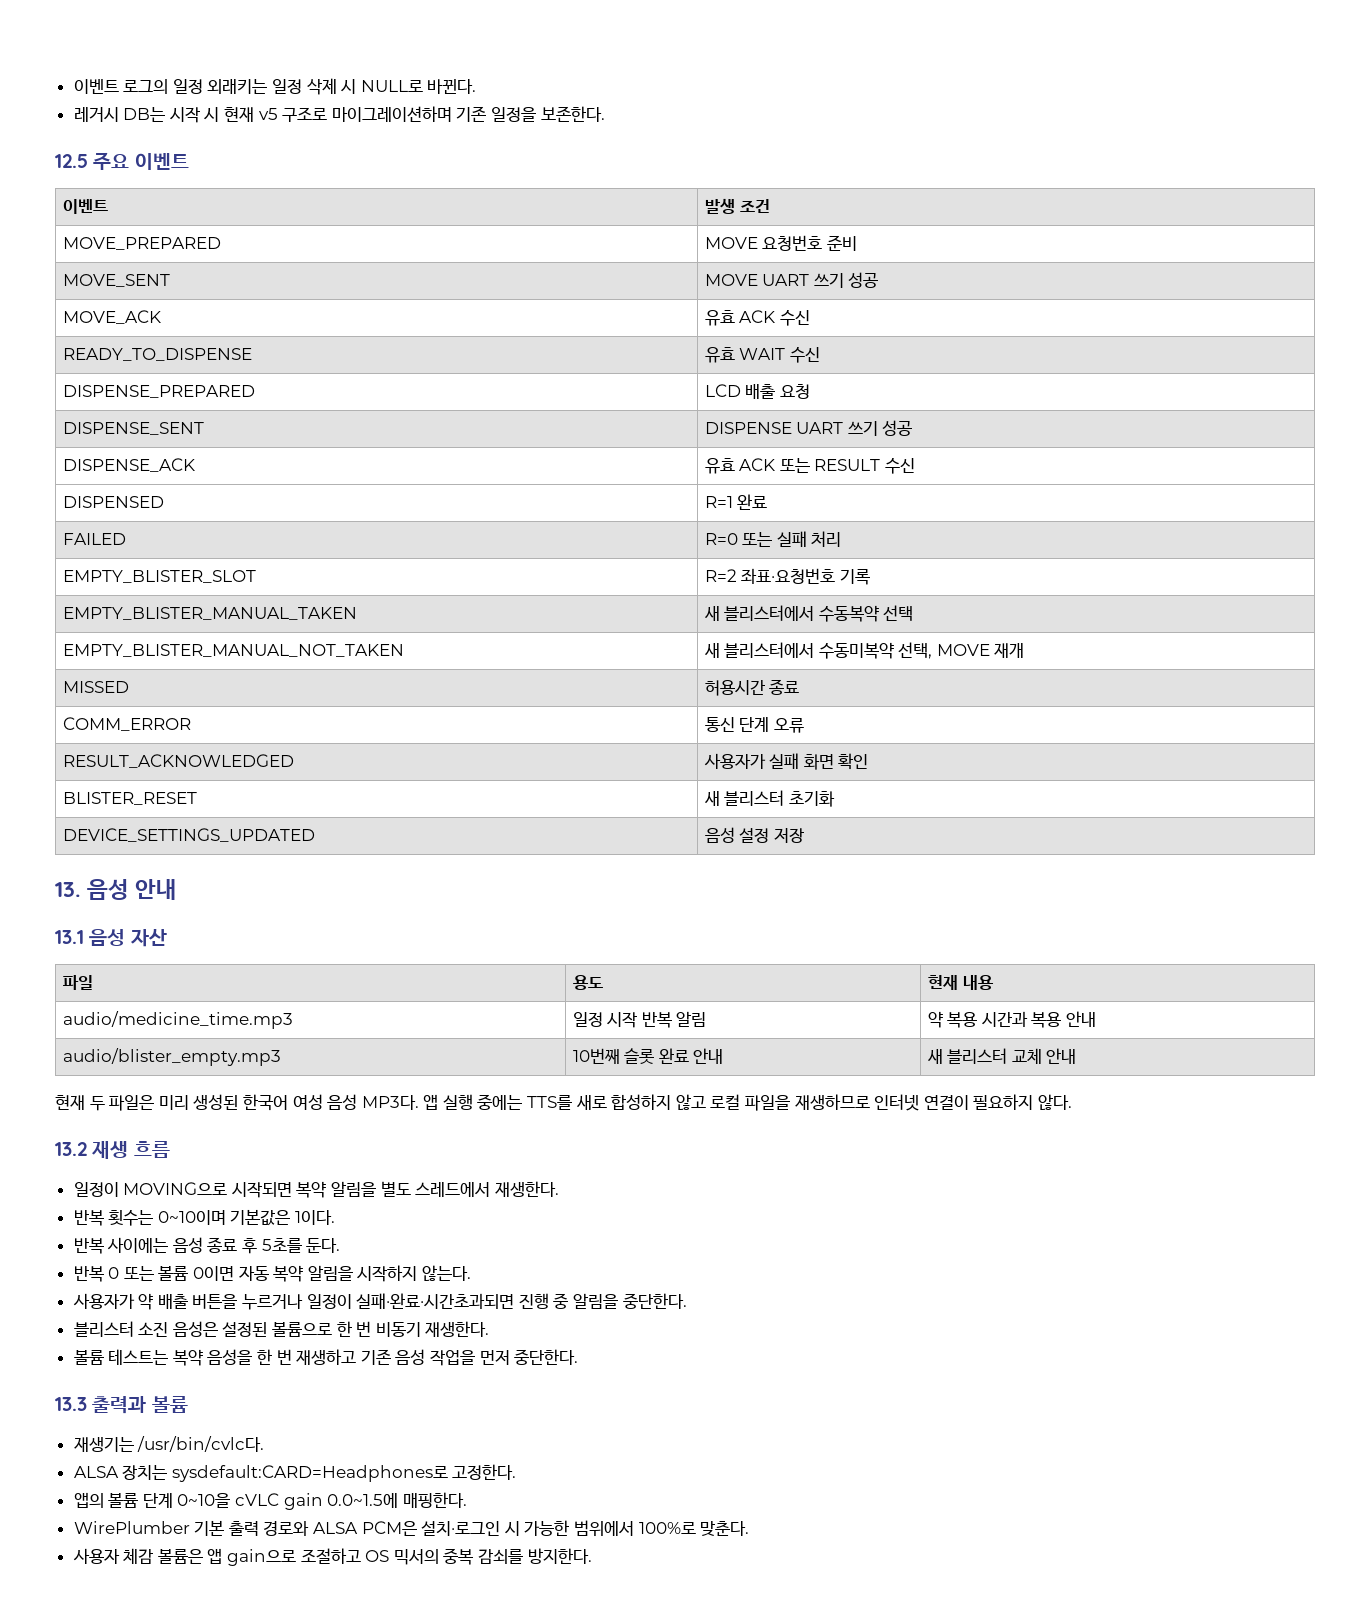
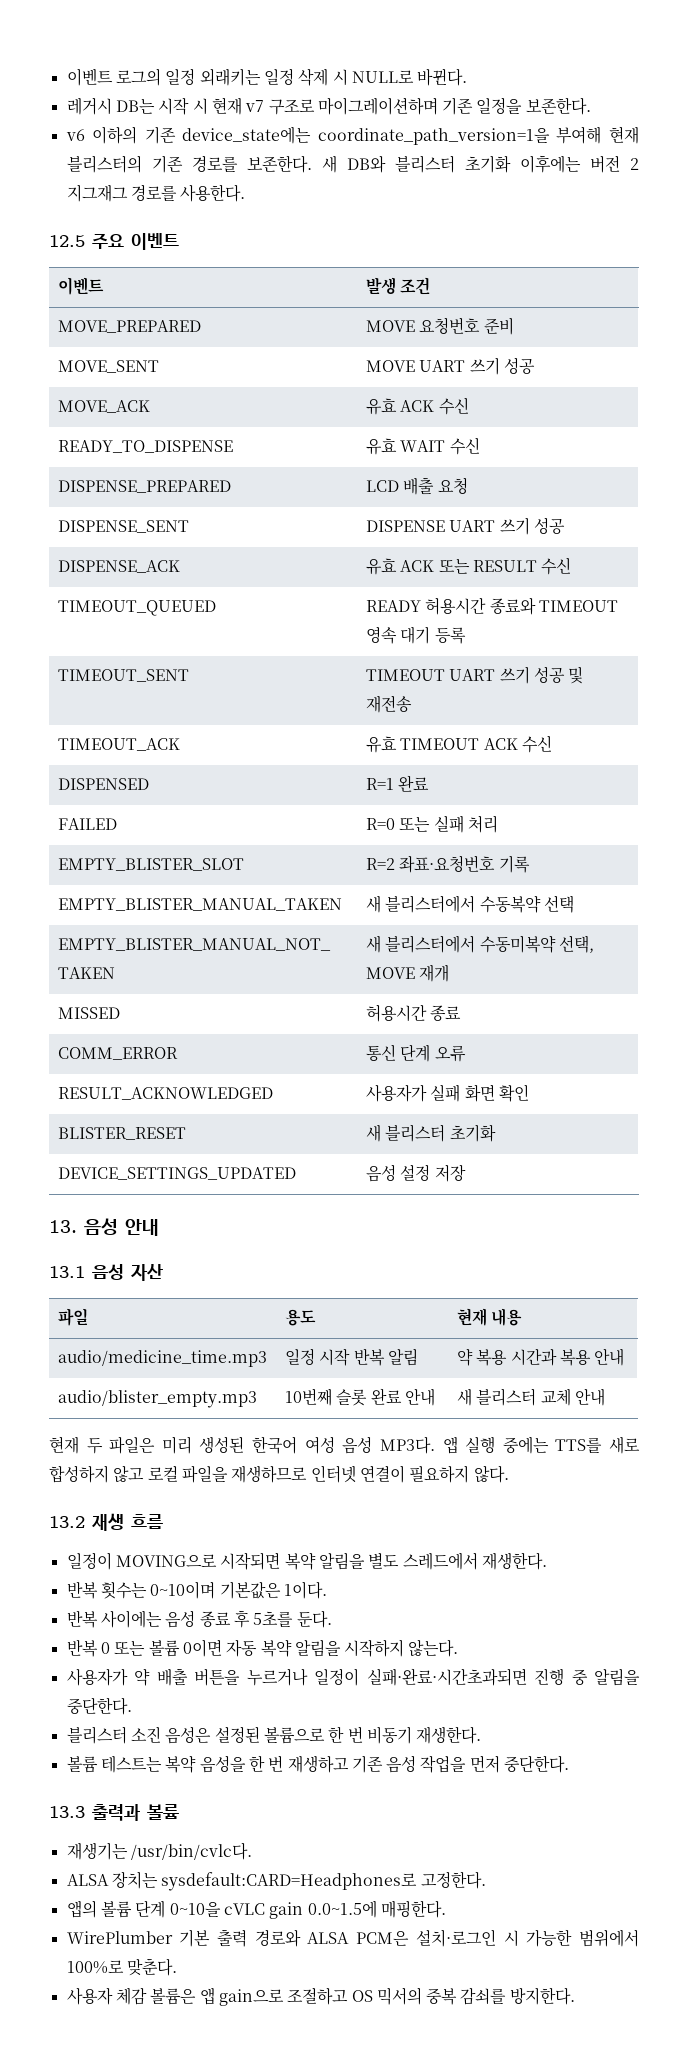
[258,108,278,120] v5 -> [245,100,265,112] v7
(605, 114) none -> [65,126,640,145] [66,155,639,173] [66,184,246,202] // v6 이하의 기존 device_state에는 coordinate_path_version=1을 부여해 현재 블리스터의 기존 경로를 보존한다. 새 DB와 블리스터 초기화 이후에는 버전 2 지그재그 경로를 사용한다.
(915, 466) none -> [57,600,216,616] [365,597,618,615] [365,626,466,644] [57,669,189,682] [365,666,584,684] [365,695,412,713] [57,738,180,751] [365,735,552,753] // TIMEOUT_QUEUED | READY 허용시간 종료와 TIMEOUT 영속 대기 등록 // TIMEOUT_SENT | TIMEOUT UART 쓰기 성공 및 재전송 // TIMEOUT_ACK | 유효 TIMEOUT ACK 수신

